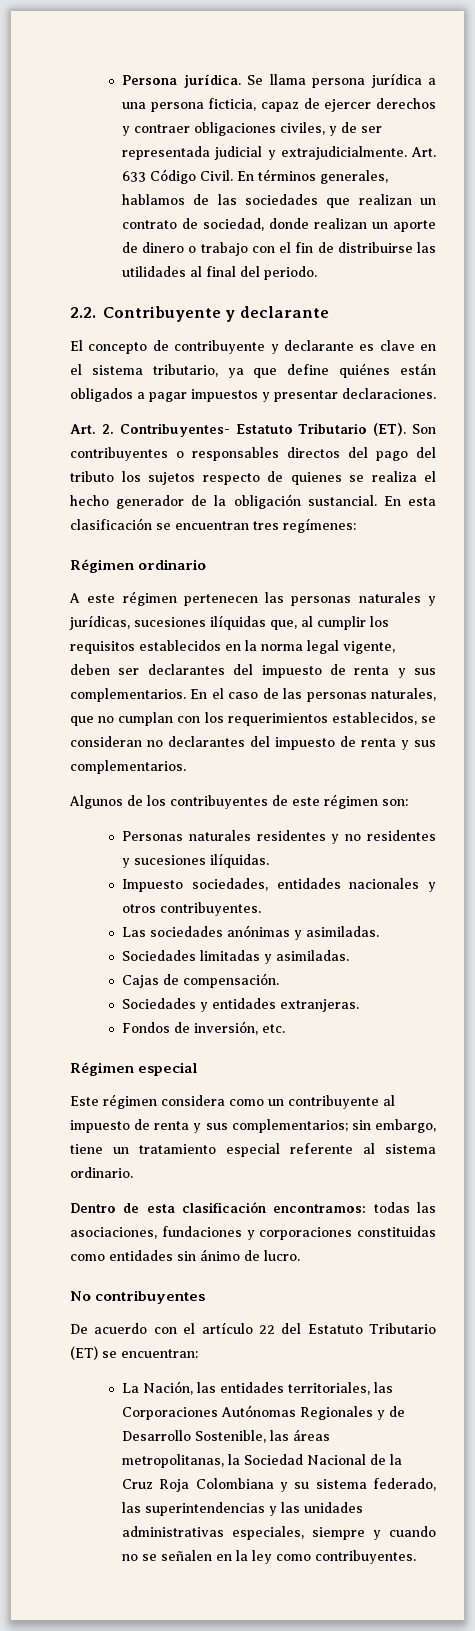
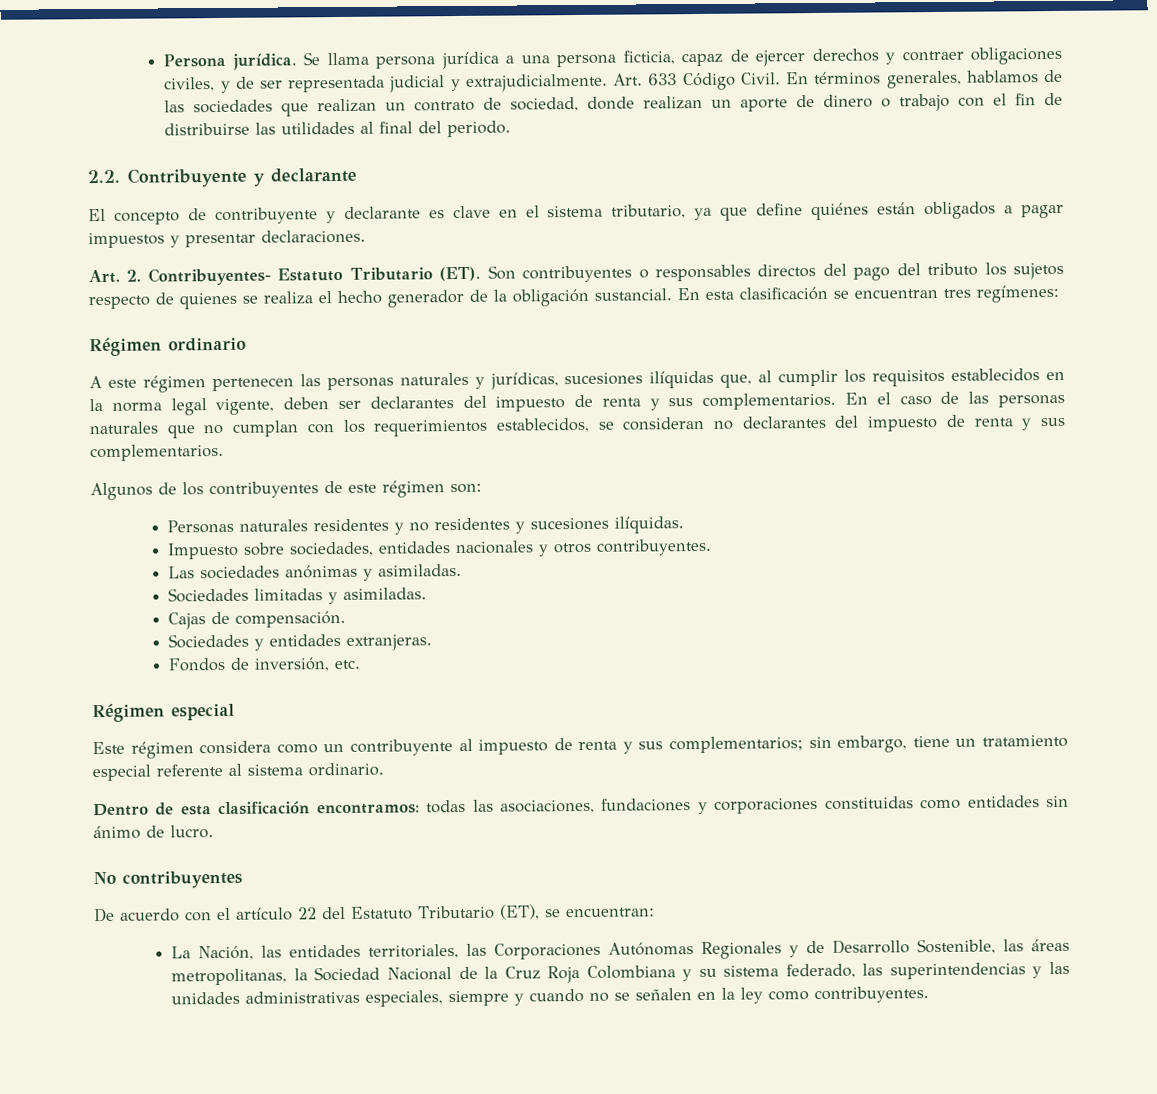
[371,688,436,701] naturales, -> [89,421,159,435] naturales
(184, 885) none -> [243,542,286,556] sobre
[70,1346,98,1360] (ET) -> [498,904,540,920] (ET),

